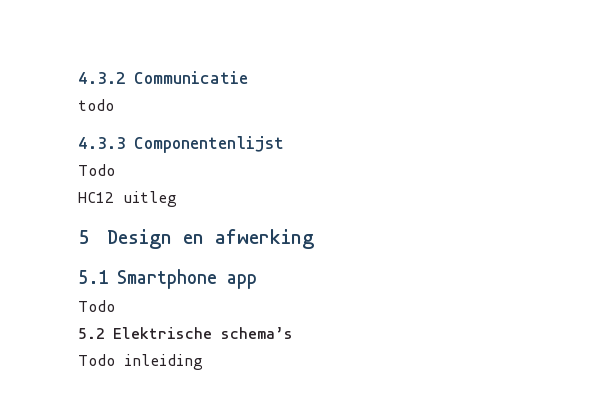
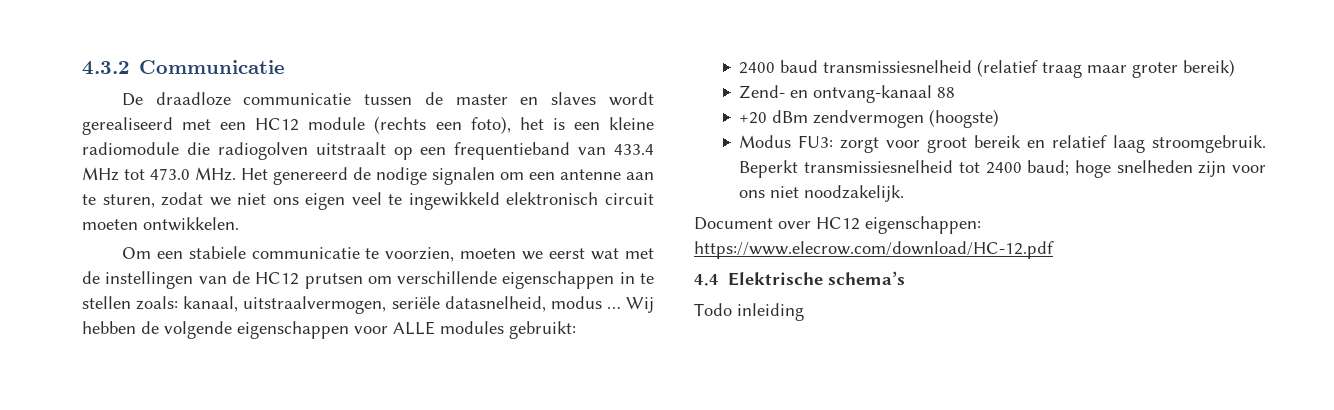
[78,99,114,111] [78,136,284,153] [78,164,115,176] [78,191,177,207] [78,229,314,249] [78,269,257,289] [78,300,115,312] [78,328,105,339] todo // 4.3.3 Componentenlijst // Todo // HC12 uitleg // 5 Design en afwerking // 5.1 Smartphone app // Todo // 5.2 -> [121,92,654,106] [82,116,654,135] [82,142,654,160] [82,167,654,185] [82,192,654,210] [82,217,239,231] [121,246,655,262] [82,271,654,289] [82,296,654,314] [82,321,576,339] [739,59,1236,78] [739,85,956,103] [739,109,1000,128] [739,135,1266,153] [739,160,1266,178] [739,185,905,202] [694,216,981,234] [694,241,1054,259] [694,274,719,286] De draadloze communicatie tussen de master en slaves wordt gerealiseerd met een HC12 module (rechts een foto), het is een kleine radiomodule die radiogolven uitstraalt op een frequentieband van 433.4 MHz tot 473.0 MHz. Het genereerd de nodige signalen om een antenne aan te sturen, zodat we niet ons eigen veel te ingewikkeld elektronisch circuit moeten ontwikkelen. // Om een stabiele communicatie te voorzien, moeten we eerst wat met de instellingen van de HC12 prutsen om verschillende eigenschappen in te stellen zoals: kanaal, uitstraalvermogen, seriële datasnelheid, modus … Wij hebben de volgende eigenschappen voor ALLE modules gebruikt: // 2400 baud transmissiesnelheid (relatief traag maar groter bereik) // Zend- en ontvang-kanaal 88 // +20 dBm zendvermogen (hoogste) // Modus FU3: zorgt voor groot bereik en relatief laag stroomgebruik. Beperkt transmissiesnelheid tot 2400 baud; hoge snelheden zijn voor ons niet noodzakelijk. // Document over HC12 eigenschappen: https://www.elecrow.com/download/HC-12.pdf // 4.4

